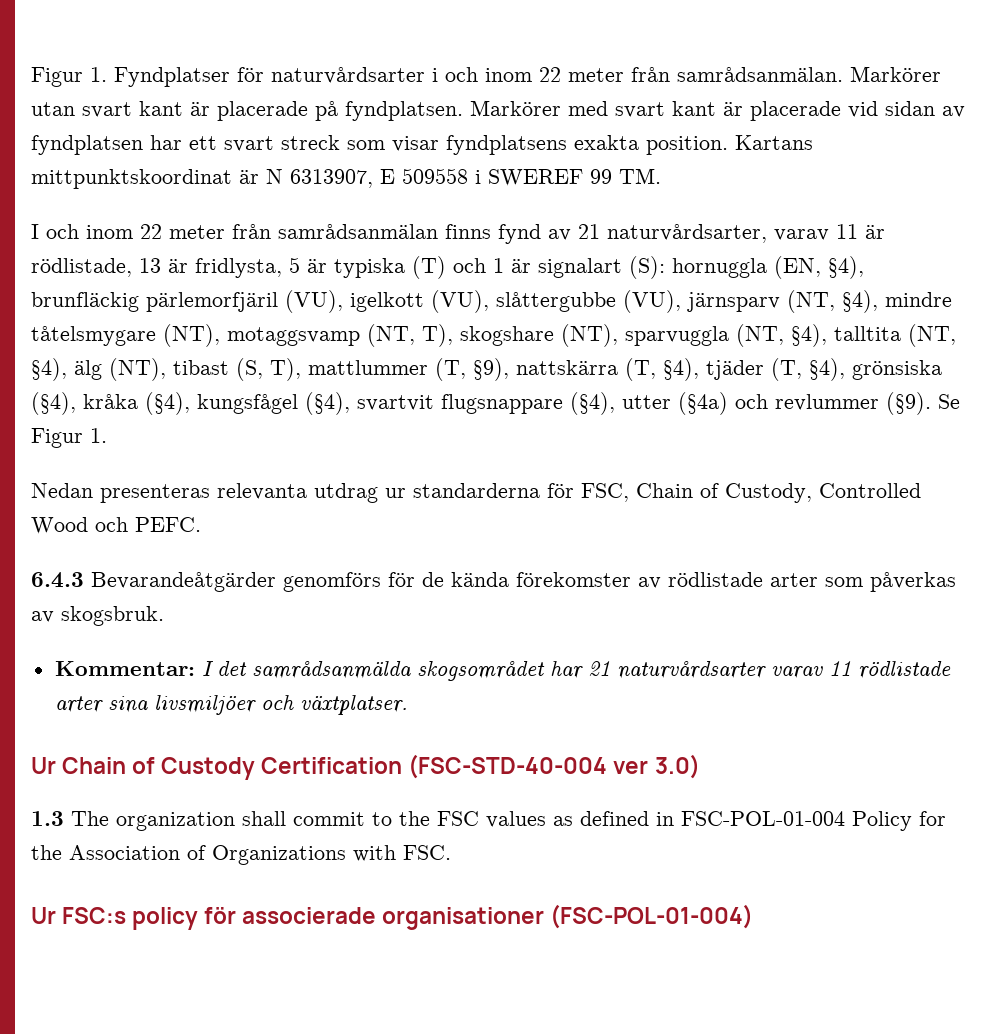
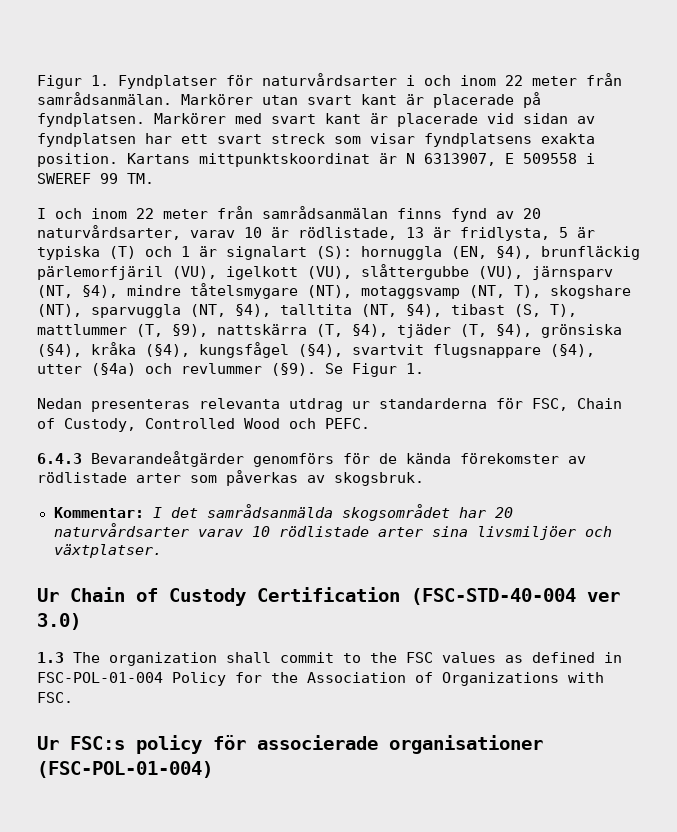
[578,224,600,239] 21 -> [523,208,541,219] 20
[836,224,858,239] 11 -> [244,227,262,238] 10
[74,358,166,381] älg (NT), -> (442, 310) none
[587,661,610,676] 21 -> [494,507,513,518] 20
[828,661,851,676] 11 -> [251,526,270,537] 10

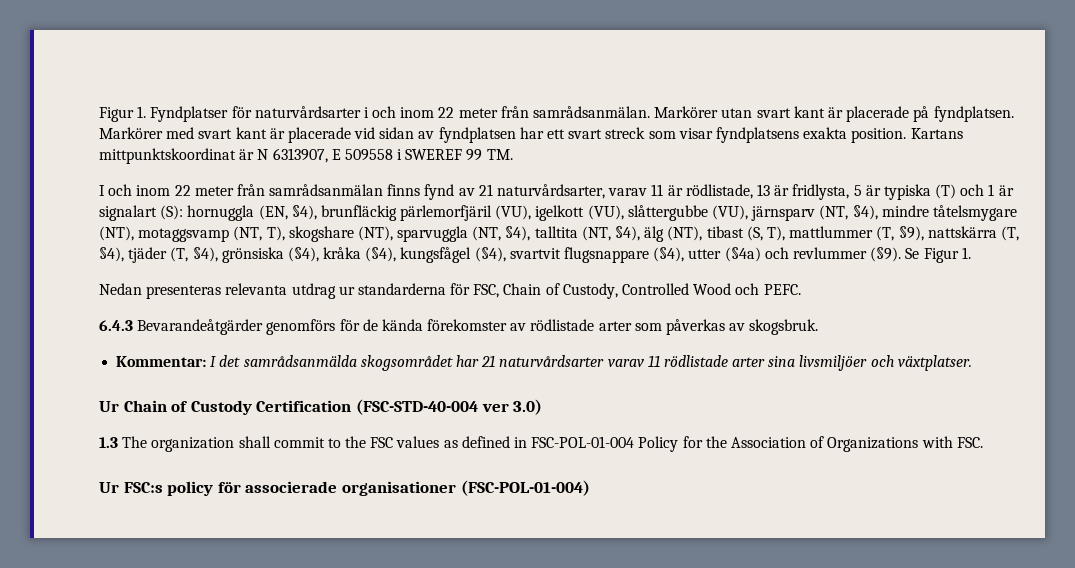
[523,208,541,219] 20 -> [478,184,493,196] 21
[244,227,262,238] 10 -> [651,184,664,196] 11
(442, 310) none -> [644,226,703,242] älg (NT),
[494,507,513,518] 20 -> [481,355,496,367] 21
[251,526,270,537] 10 -> [647,355,660,367] 11

